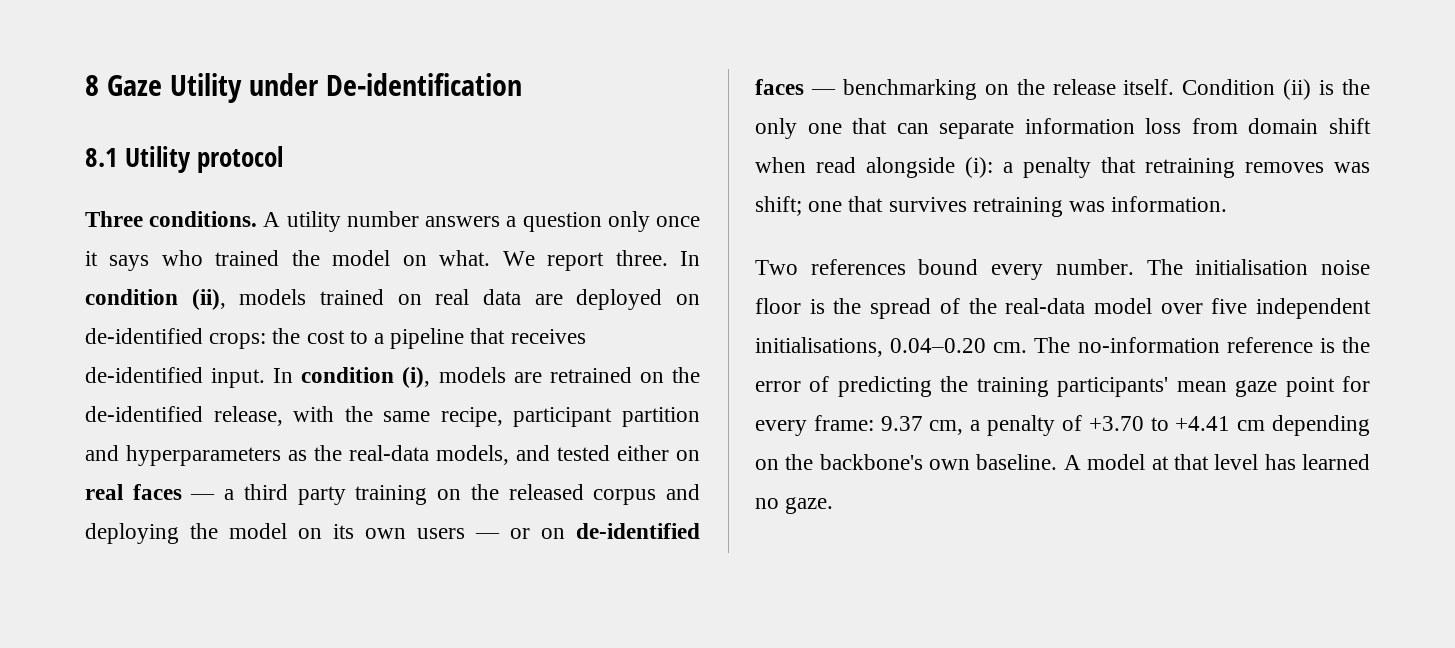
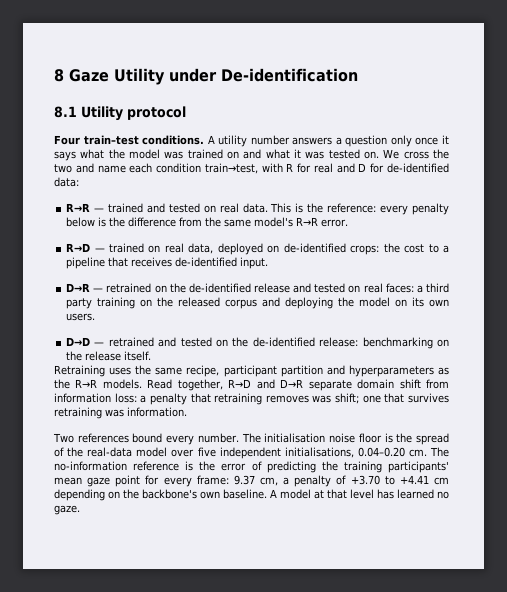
[85,211,143,227] Three -> [54,135,139,145] Four train–test
[161,250,700,271] [85,289,307,310] who trained the model on what. We report three. In condition (ii), models -> [80,149,449,159] [54,163,450,174] [54,177,79,187] [66,203,449,215] [66,217,349,227] [66,243,105,252] what the model was trained on and what it was tested on. We cross the two and name each condition train→test, with R for real and D for de-identified data: // R→R — trained and tested on real data. This is the reference: every penalty below is the difference from the same model's R→R error. // R→D —
[483,289,563,305] data are -> [188,243,214,254] data,
[273,367,700,388] [85,406,700,427] [85,445,700,466] [85,484,216,500] In condition (i), models are retrained on the de-identified release, with the same recipe, participant partition and hyperparameters as the real-data models, and tested either on real faces — -> [66,283,414,293] // D→R — retrained on the de-identified release and tested on real faces:
[417,523,700,539] [755,79,836,95] users — or on de-identified faces — -> [66,313,96,321] [66,337,359,347] users. // D→D — retrained and tested on the de-identified release:
[1182,79,1370,100] [755,118,1371,139] [755,157,993,178] Condition (ii) is the only one that can separate information loss from domain shift when read alongside (i): -> [54,365,449,377] [54,379,449,391] [54,393,137,403] // Retraining uses the same recipe, participant partition and hyperparameters as the R→R models. Read together, R→D and D→R separate domain shift from information loss:

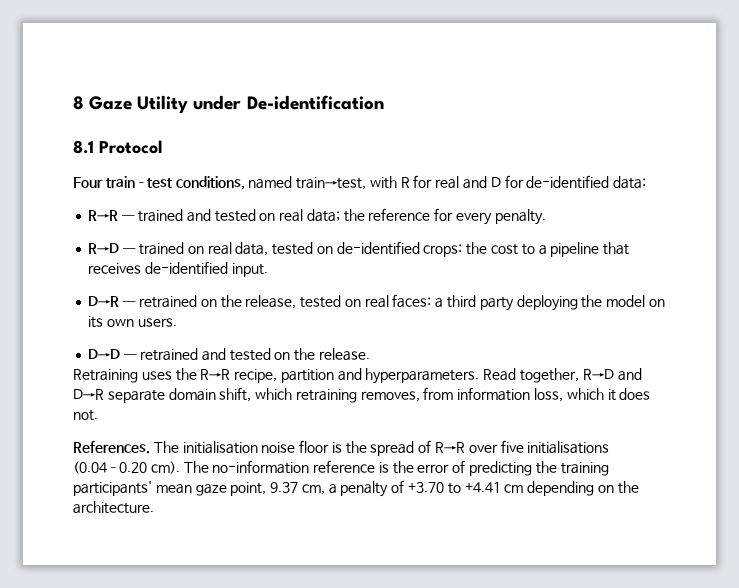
[81,106,186,121] Utility protocol -> [99,140,162,154] Protocol
[142,135,450,147] [54,149,449,161] [54,163,202,173] conditions. A utility number answers a question only once it says what the model was trained on and what it was tested on. We cross the two and name each condition -> [175,176,293,190] conditions, named
[242,203,449,215] [66,217,349,227] data. This is the reference: every penalty below is the difference from the same model's R→R error. -> [306,208,546,225] data; the reference for every penalty.
[217,243,263,255] deployed -> [272,242,314,255] tested
[188,283,312,293] de-identified release and -> [245,295,297,309] release,
[97,297,281,309] training on the released corpus and -> (514, 304) none
[252,337,449,349] [66,351,152,361] [54,365,449,377] [54,379,142,389] de-identified release: benchmarking on the release itself. // Retraining uses the same recipe, participant partition and hyperparameters as the R→R models. -> [318,348,370,361] [73,368,480,384] release. // Retraining uses the R→R recipe, partition and hyperparameters.
[399,379,449,389] [54,393,449,405] [54,407,187,419] [53,433,239,445] shift from information loss: a penalty that retraining removes was shift; one that survives retraining was information. // Two references bound every number. -> [219,387,651,403] [73,410,98,421] [73,441,150,454] shift, which retraining removes, from information loss, which it does not. // References.
[67,447,427,459] the real-data model over five independent initialisations, 0.04–0.20 cm. -> [435,440,610,454] [73,461,180,474] R→R over five initialisations (0.04–0.20 cm).
[115,475,229,487] point for every frame: -> [230,482,267,496] point,
[142,489,449,499] [54,505,80,515] backbone's own baseline. A model at that level has learned no gaze. -> [73,501,154,514] architecture.

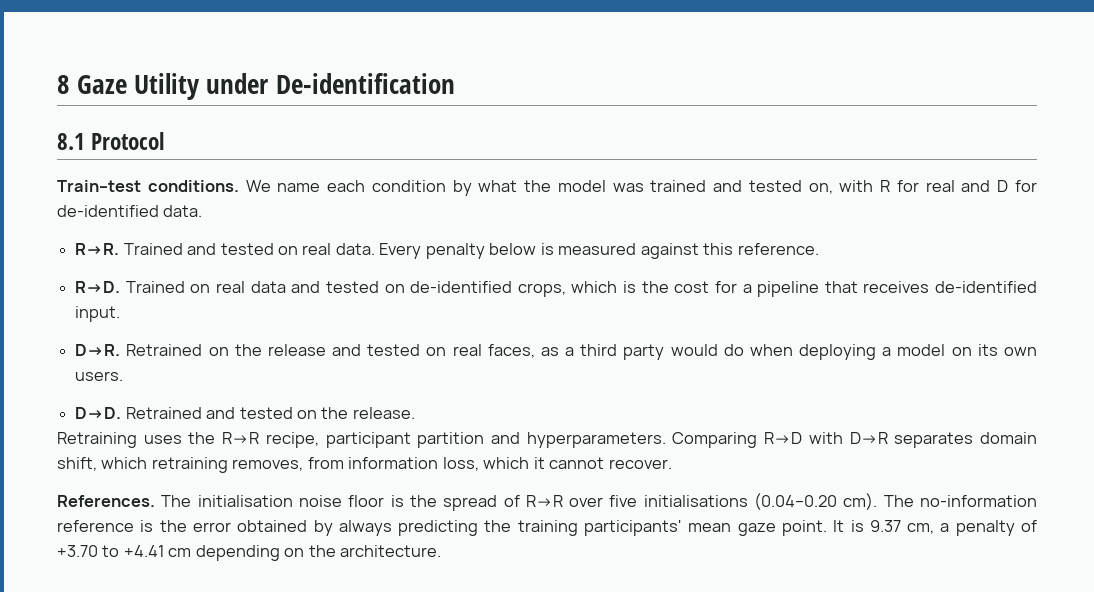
[73,176,367,190] Four train–test conditions, named train→test, -> [57,180,833,196] Train–test conditions. We name each condition by what the model was trained and tested on,
[613,176,647,189] [88,208,546,225] [88,241,463,257] data: // R→R — trained and tested on real data; the reference for every penalty. // R→D — trained on real data, tested on de-identified crops: -> [163,205,203,217] [75,243,819,259] [75,281,637,297] data. // R→R. Trained and tested on real data. Every penalty below is measured against this reference. // R→D. Trained on real data and tested on de-identified crops, which is
[521,244,535,255] to -> [714,281,737,293] for
[88,294,432,309] D→R — retrained on the release, tested on real faces: -> [75,344,559,358] D→R. Retrained on the release and tested on real faces, as
[516,295,603,311] deploying the -> [670,344,892,360] would do when deploying a
[88,348,198,361] D→D — retrained -> [75,407,202,419] D→D. Retrained
(278, 376) none -> [325,432,411,448] participant
[483,368,642,383] [73,389,165,403] Read together, R→D and D→R separate -> [672,432,974,448] Comparing R→D with D→R separates
[619,388,651,400] [73,410,98,421] does not. -> [549,457,672,469] cannot recover.
[452,460,466,473] of -> [237,520,392,536] obtained by always
[230,482,267,496] point, -> [781,520,864,536] point. It is

